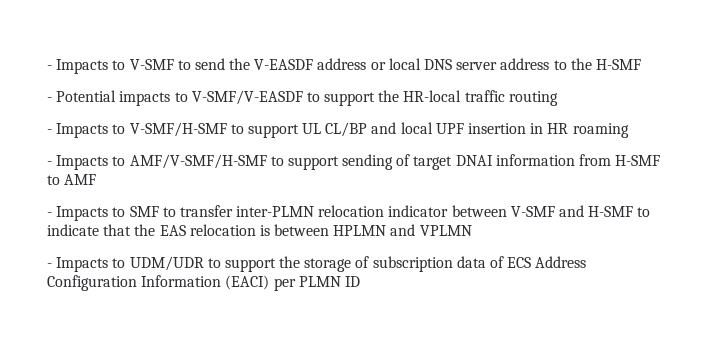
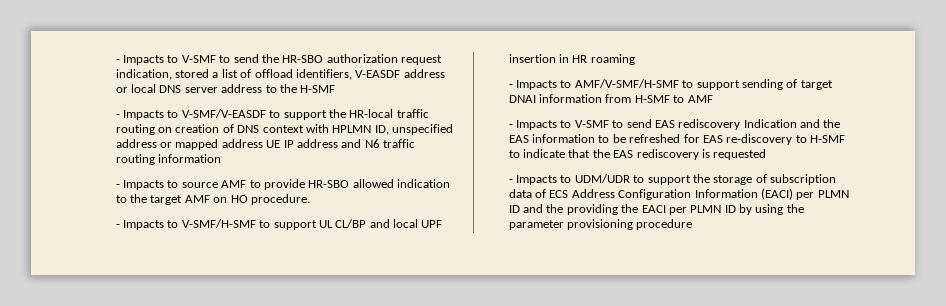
(251, 64) none -> [282,54,443,65] [115,69,352,80] HR-SBO authorization request indication, stored a list of offload identifiers,
[56,90,171,106] Potential impacts -> [123,110,165,120] Impacts
(558, 98) none -> [158,124,454,135] [115,139,416,150] [115,154,222,165] [115,179,451,190] [115,194,310,205] on creation of DNS context with HPLMN ID, unspecified address or mapped address UE IP address and N6 traffic routing information // - Impacts to source AMF to provide HR-SBO allowed indication to the target AMF on HO procedure.
[129,205,585,217] SMF to transfer inter-PLMN relocation indicator between V-SMF and -> [574,119,841,130] [508,134,807,145] V-SMF to send EAS rediscovery Indication and the EAS information to be refreshed for EAS re-discovery to
[189,224,472,236] relocation is between HPLMN and VPLMN -> [636,149,767,160] rediscovery is requested
(360, 281) none -> [523,204,804,215] [508,219,693,230] and the providing the EACI per PLMN ID by using the parameter provisioning procedure

